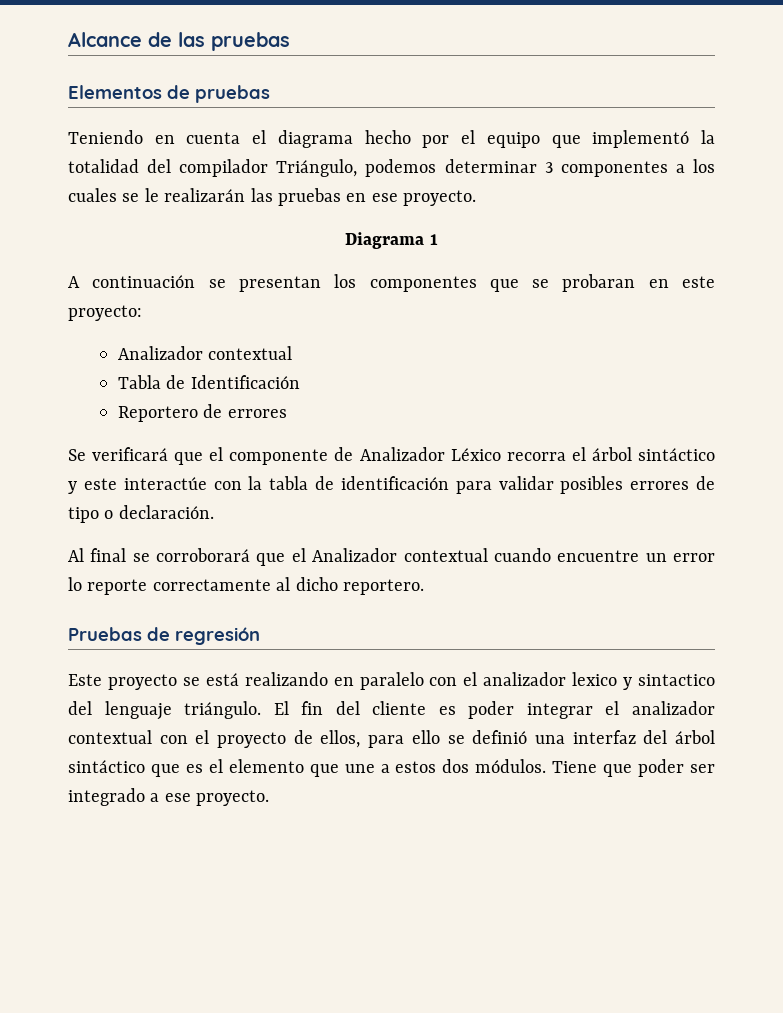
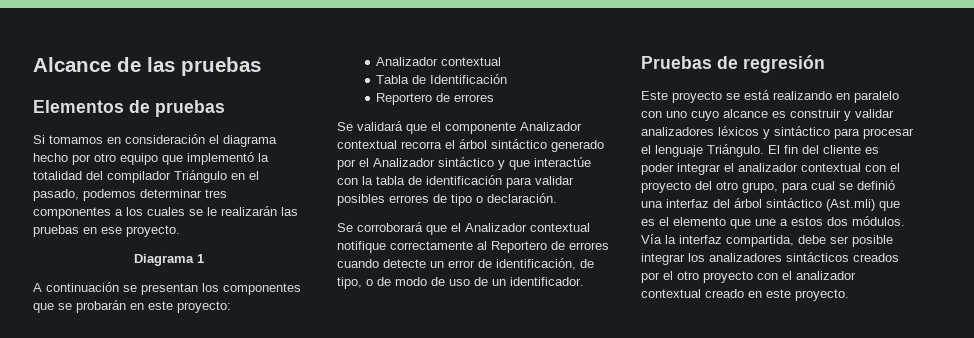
[68,130,241,144] Teniendo en cuenta -> [33,134,205,144] Si tomamos en consideración
[461,130,476,144] el -> [94,153,116,162] otro
[276,159,358,177] Triángulo, -> [174,170,259,183] [33,189,79,201] Triángulo en el pasado,
[544,162,553,173] 3 -> [205,189,227,198] tres
[562,274,636,292] probaran -> [76,300,126,313] probarán
[92,447,169,461] verificará -> [357,121,403,131] validará
[334,447,501,461] de Analizador Léxico -> [520,122,582,131] [337,140,397,149] Analizador contextual
[68,478,117,494] y este -> [551,140,604,152] [337,157,530,170] generado por el Analizador sintáctico y que
[68,548,150,562] Al final se -> [337,223,353,232] Se
[493,548,716,562] [68,577,424,595] cuando encuentre un error lo reporte correctamente al dicho reportero. -> [337,241,609,253] [337,258,594,270] [337,277,584,289] notifique correctamente al Reportero de errores cuando detecte un error de identificación, de tipo, o de modo de uso de un identificador.
[463,672,715,690] [68,701,262,720] el analizador lexico y sintactico del lenguaje triángulo. -> [666,109,894,121] [641,126,914,139] [641,144,764,157] uno cuyo alcance es construir y validar analizadores léxicos y sintáctico para procesar el lenguaje Triángulo.
[293,730,440,748] de ellos, para ello -> [695,181,835,193] del otro grupo, para cual
(145, 766) none -> [826,199,875,211] (Ast.mli)
[552,759,716,777] [68,788,191,806] Tiene que poder ser integrado a ese -> [641,234,893,247] [641,252,899,265] [641,271,856,283] [641,289,791,298] Vía la interfaz compartida, debe ser posible integrar los analizadores sintácticos creados por el otro proyecto con el analizador contextual creado en este

